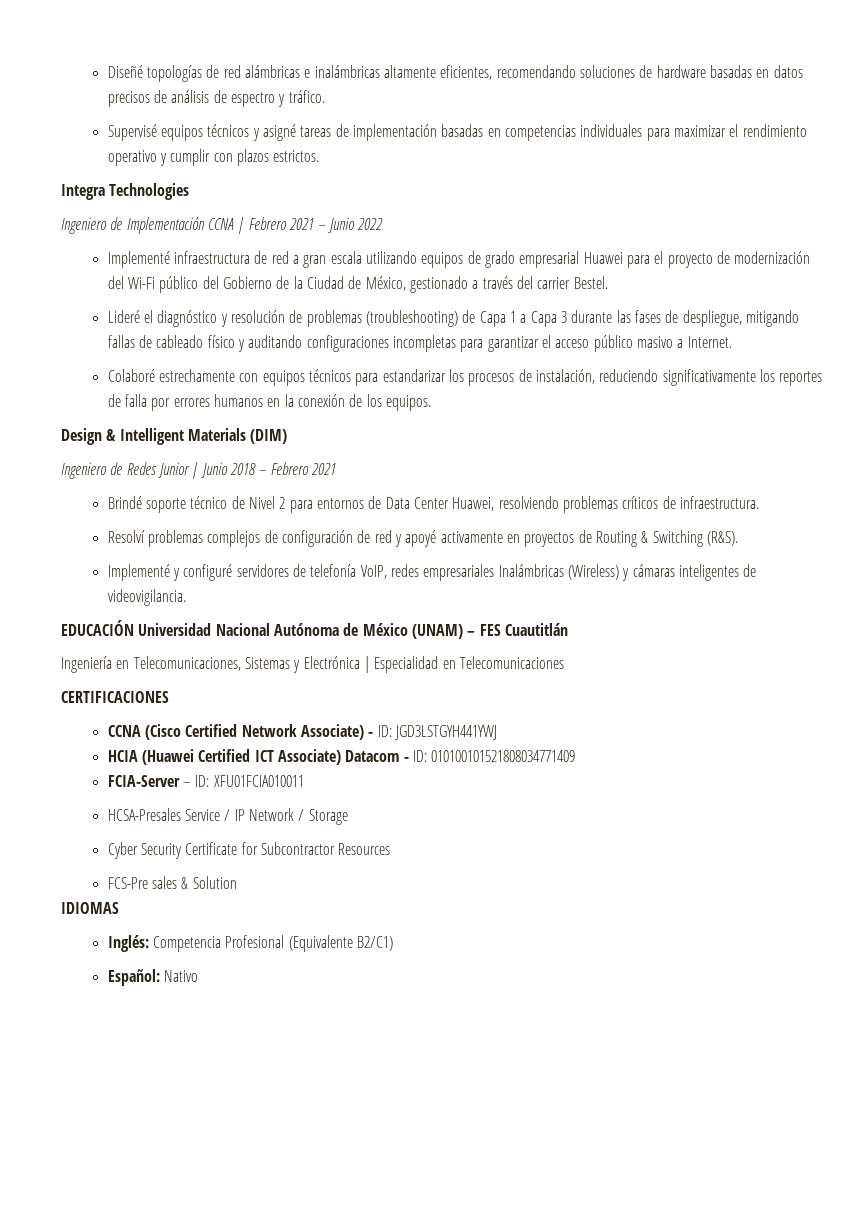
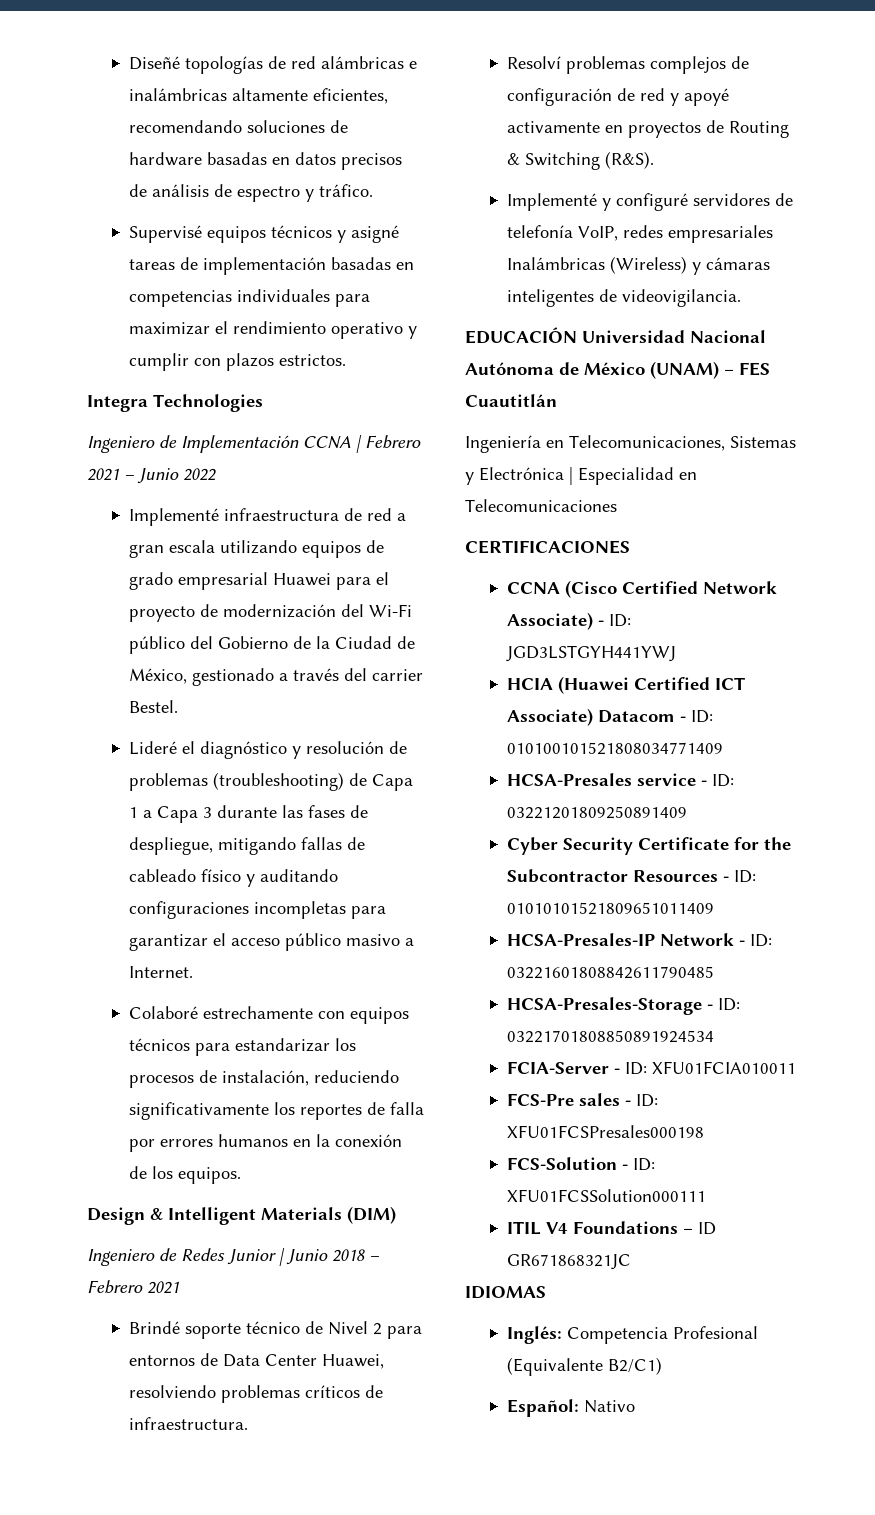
[107,775,304,787] [107,808,348,825] [107,842,391,859] [107,876,237,889] FCIA-Server – ID: XFU01FCIA010011 // HCSA-Presales Service / IP Network / Storage // Cyber Security Certificate for Subcontractor Resources // FCS-Pre sales & Solution -> [507,773,735,787] [507,806,688,819] [507,837,792,855] [507,869,757,883] [507,902,715,915] [507,933,773,947] [507,966,715,979] [507,997,741,1015] [507,1030,715,1043] [507,1061,797,1075] [507,1093,659,1107] [507,1125,705,1138] [507,1157,656,1171] [507,1189,707,1202] [507,1221,717,1235] [507,1254,632,1270] HCSA-Presales service - ID: 03221201809250891409 // Cyber Security Certificate for the Subcontractor Resources - ID: 01010101521809651011409 // HCSA-Presales-IP Network - ID: 03221601808842611790485 // HCSA-Presales-Storage - ID: 03221701808850891924534 // FCIA-Server - ID: XFU01FCIA010011 // FCS-Pre sales - ID: XFU01FCSPresales000198 // FCS-Solution - ID: XFU01FCSSolution000111 // ITIL V4 Foundations – ID GR671868321JC

